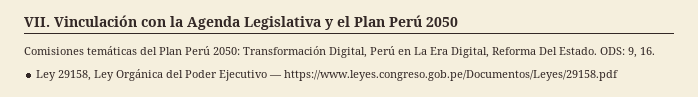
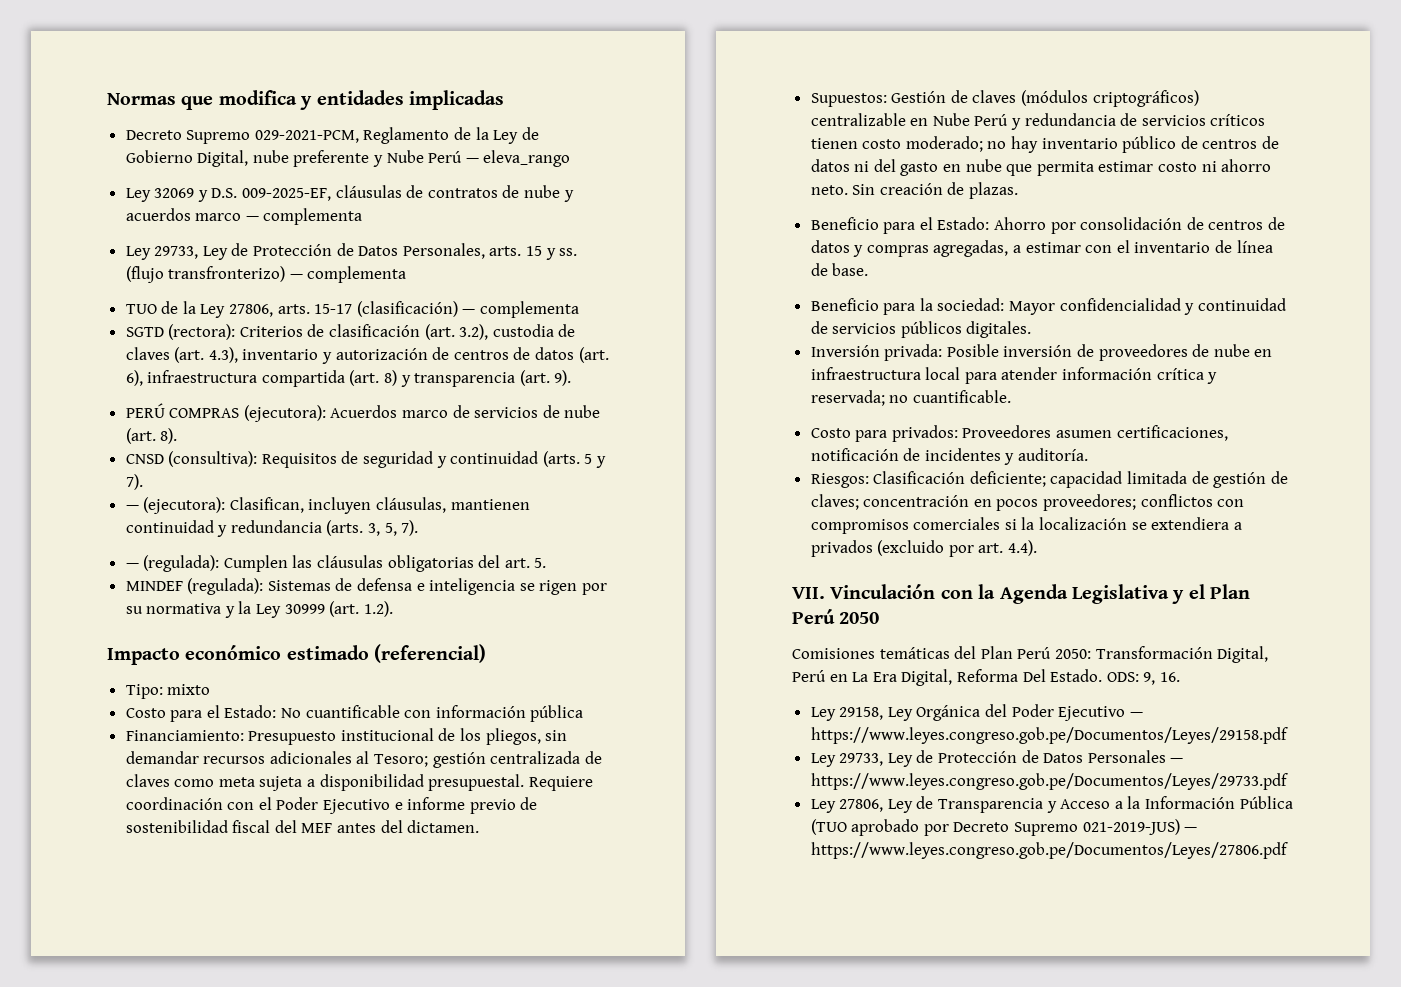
(24, 22) none -> [107,90,504,110] [125,127,539,144] [125,150,571,167] [125,185,574,202] [125,208,363,225] [125,243,578,260] [125,266,407,283] [125,301,580,318] [125,324,576,340] [125,347,609,364] [125,370,572,387] [125,403,601,422] [125,428,178,444] [125,451,607,468] [125,474,143,490] [125,497,530,514] [125,520,419,537] [125,555,547,572] [125,578,608,595] [125,601,393,618] [107,644,487,665] [125,684,211,699] [125,705,584,722] [125,728,568,745] [125,751,602,768] [125,774,593,791] [125,797,538,814] [125,820,480,833] [810,90,1199,107] [810,113,1266,130] [810,136,1280,153] [810,159,1272,176] [810,182,1019,199] [810,217,1286,234] [810,240,1273,257] [810,263,869,276] [810,298,1286,315] [810,321,1032,338] [810,344,1273,361] [810,367,1218,384] [810,390,1011,406] [810,425,1228,442] [810,448,1089,465] [810,471,1288,488] [810,494,1245,511] [810,517,1242,534] [810,540,1038,557] Normas que modifica y entidades implicadas // Decreto Supremo 029-2021-PCM, Reglamento de la Ley de Gobierno Digital, nube preferente y Nube Perú — eleva_rango // Ley 32069 y D.S. 009-2025-EF, cláusulas de contratos de nube y acuerdos marco — complementa // Ley 29733, Ley de Protección de Datos Personales, arts. 15 y ss. (flujo transfronterizo) — complementa // TUO de la Ley 27806, arts. 15-17 (clasificación) — complementa // SGTD (rectora): Criterios de clasificación (art. 3.2), custodia de claves (art. 4.3), inventario y autorización de centros de datos (art. 6), infraestructura compartida (art. 8) y transparencia (art. 9). // PERÚ COMPRAS (ejecutora): Acuerdos marco de servicios de nube (art. 8). // CNSD (consultiva): Requisitos de seguridad y continuidad (arts. 5 y 7). // — (ejecutora): Clasifican, incluyen cláusulas, mantienen continuidad y redundancia (arts. 3, 5, 7). // — (regulada): Cumplen las cláusulas obligatorias del art. 5. // MINDEF (regulada): Sistemas de defensa e inteligencia se rigen por su normativa y la Ley 30999 (art. 1.2). // Impacto económico estimado (referencial) // Tipo: mixto // Costo para el Estado: No cuantificable con información pública // Financiamiento: Presupuesto institucional de los pliegos, sin demandar recursos adicionales al Tesoro; gestión centralizada de claves como meta sujeta a disponibilidad presupuestal. Requiere coordinación con el Poder Ejecutivo e informe previo de sostenibilidad fiscal del MEF antes del dictamen. // Supuestos: Gestión de claves (módulos criptográficos) centralizable en Nube Perú y redundancia de servicios críticos tienen costo moderado; no hay inventario público de centros de datos ni del gasto en nube que permita estimar costo ni ahorro neto. Sin creación de plazas. // Beneficio para el Estado: Ahorro por consolidación de centros de datos y compras agregadas, a estimar con el inventario de línea de base. // Beneficio para la sociedad: Mayor confidencialidad y continuidad de servicios públicos digitales. // Inversión privada: Posible inversión de proveedores de nube en infraestructura local para atender información crítica y reservada; no cuantificable. // Costo para privados: Proveedores asumen certificaciones, notificación de incidentes y auditoría. // Riesgos: Clasificación deficiente; capacidad limitada de gestión de claves; concentración en pocos proveedores; conflictos con compromisos comerciales si la localización se extendiera a privados (excluido por art. 4.4). //
(619, 75) none -> [810,750,1184,767] [810,773,1288,790] [810,796,1293,813] [810,819,1198,836] [810,842,1288,859] // Ley 29733, Ley de Protección de Datos Personales — https://www.leyes.congreso.gob.pe/Documentos/Leyes/29733.pdf // Ley 27806, Ley de Transparencia y Acceso a la Información Pública (TUO aprobado por Decreto Supremo 021-2019-JUS) — https://www.leyes.congreso.gob.pe/Documentos/Leyes/27806.pdf

